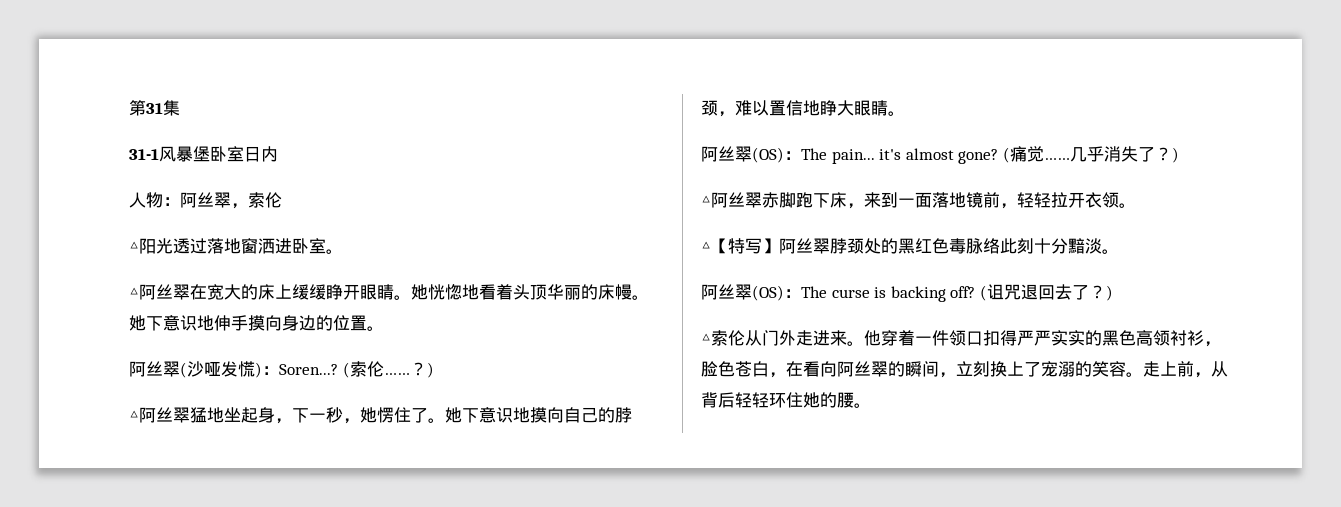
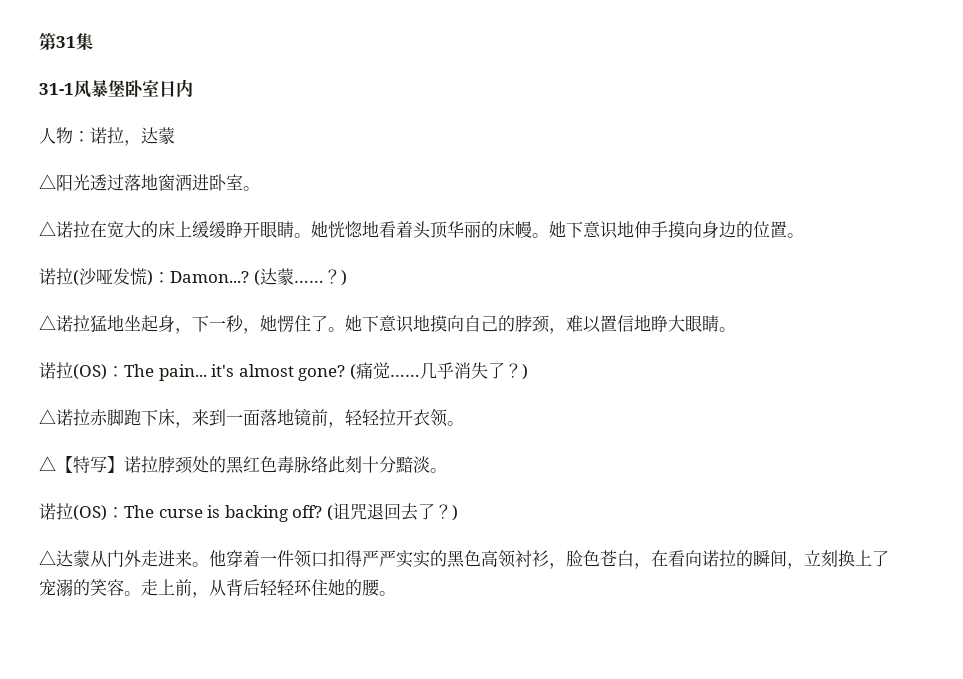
[180,192,282,209] 阿丝翠，索伦 -> [90,127,175,146] 诺拉，达蒙
[139,284,190,300] 阿丝翠 -> [56,221,90,238] 诺拉
[129,361,180,377] 阿丝翠 -> [39,268,73,285] 诺拉
[279,361,384,378] Soren...? (索伦 -> [170,268,294,286] Damon...? (达蒙
[139,407,190,423] 阿丝翠 -> [56,315,90,332] 诺拉
[701,146,752,162] 阿丝翠 -> [39,362,73,379] 诺拉
[711,192,762,208] 阿丝翠 -> [56,409,90,426] 诺拉
[779,238,830,254] 阿丝翠 -> [124,456,158,473] 诺拉
[701,284,752,300] 阿丝翠 -> [39,503,73,520] 诺拉
[711,330,745,346] 索伦 -> [56,550,90,567] 达蒙
[837,361,888,377] 阿丝翠 -> [702,550,736,567] 诺拉

